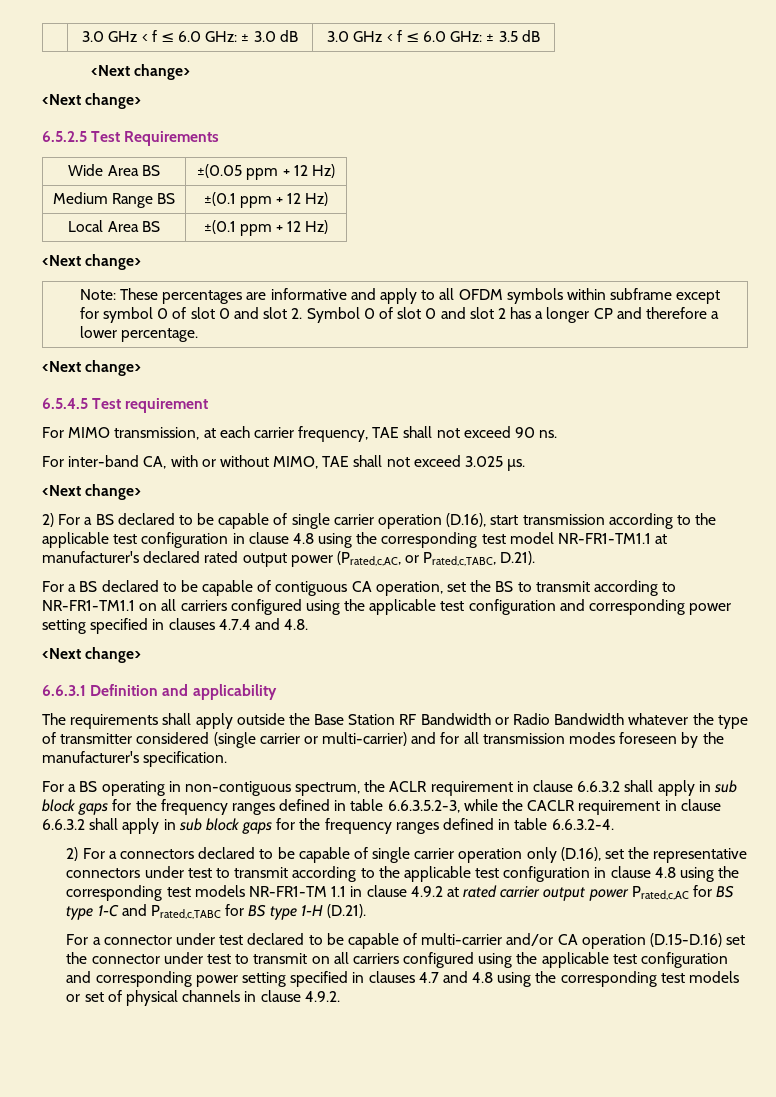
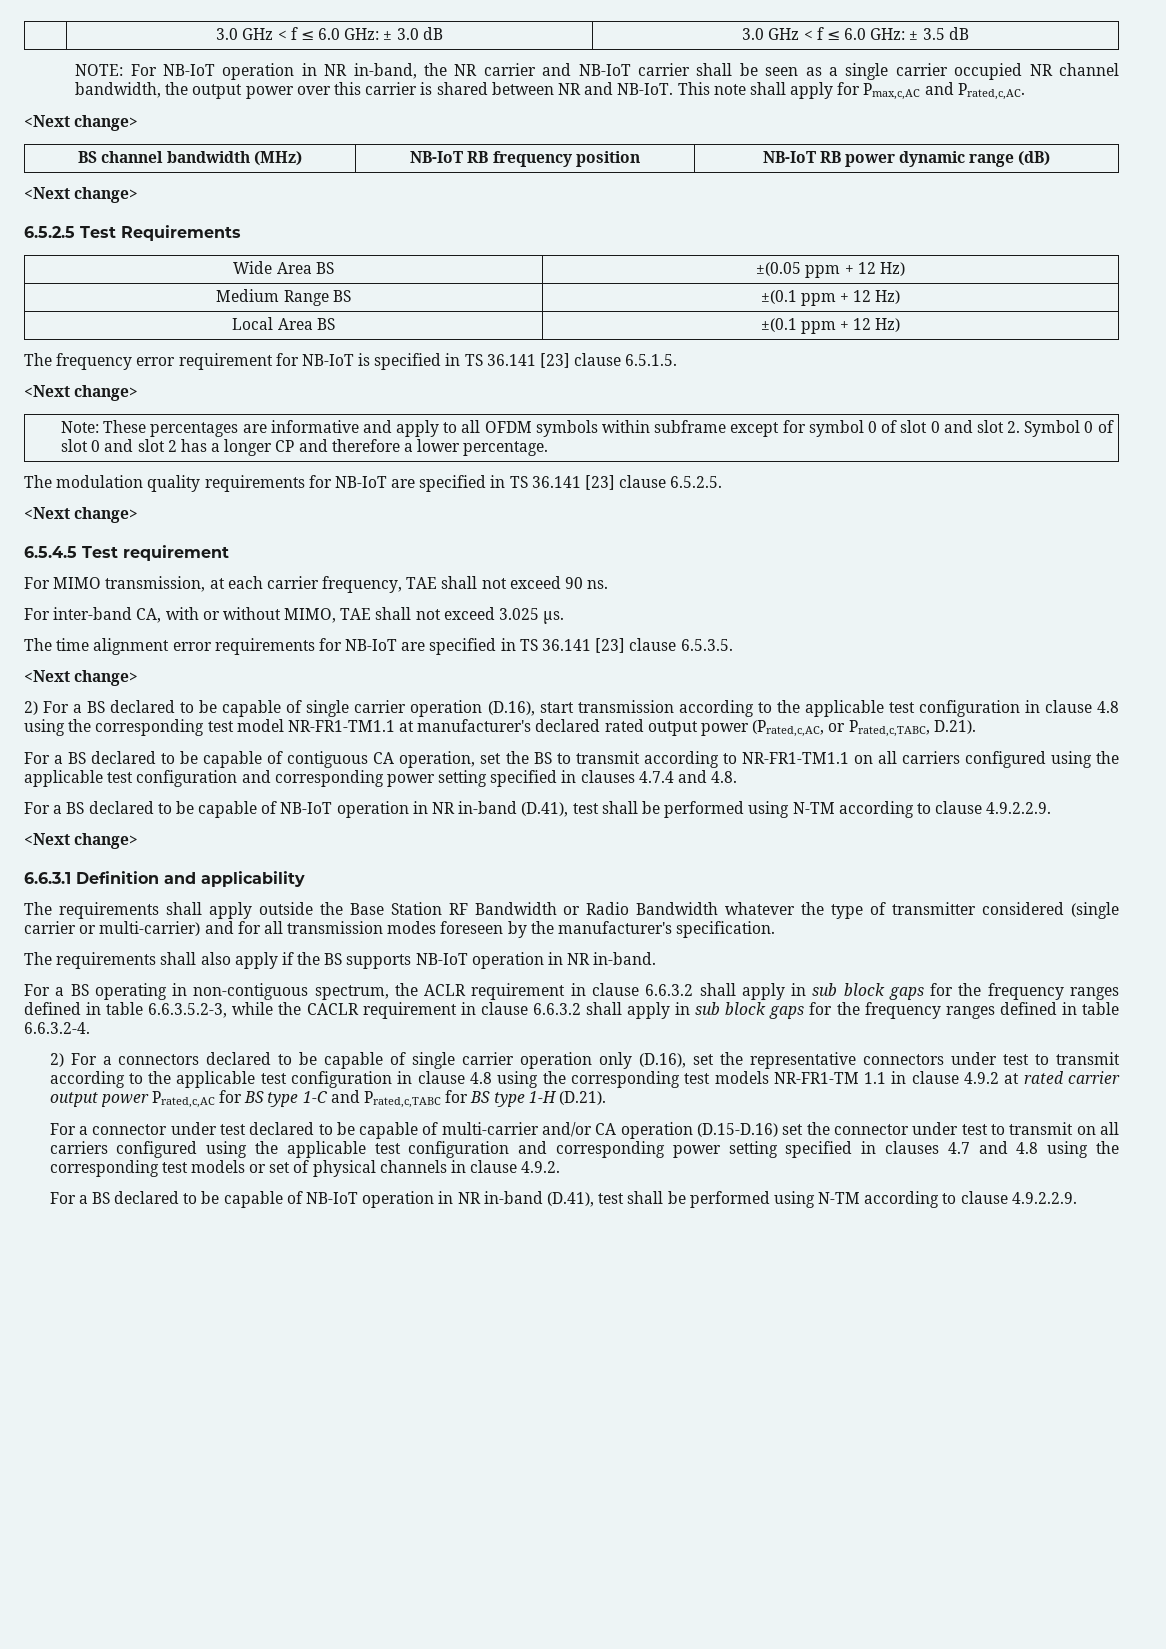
[90,64,191,80] <Next change> -> [75,63,1120,80] [75,82,1025,100] [24,115,139,131] [78,151,302,166] [410,151,640,167] [762,151,1051,167] NOTE: For NB-IoT operation in NR in-band, the NR carrier and NB-IoT carrier shall be seen as a single carrier occupied NR channel bandwidth, the output power over this carrier is shared between NR and NB-IoT. This note shall apply for Pmax,c,AC and Prated,c,AC. // <Next change> // BS channel bandwidth (MHz) | NB-IoT RB frequency position | NB-IoT RB power dynamic range (dB)
(329, 227) none -> [24,353,678,370] // The frequency error requirement for NB-IoT is specified in TS 36.141 [23] clause 6.5.1.5.
(199, 335) none -> [24,475,723,492] // The modulation quality requirements for NB-IoT are specified in TS 36.141 [23] clause 6.5.2.5.
(526, 465) none -> [24,638,733,655] // The time alignment error requirements for NB-IoT are specified in TS 36.141 [23] clause 6.5.3.5.
(309, 624) none -> [24,801,1052,818] // For a BS declared to be capable of NB-IoT operation in NR in-band (D.41), test shall be performed using N-TM according to clause 4.9.2.2.9.
(228, 759) none -> [24,952,657,969] // The requirements shall also apply if the BS supports NB-IoT operation in NR in-band.
(340, 996) none -> [49,1191,1077,1208] // For a BS declared to be capable of NB-IoT operation in NR in-band (D.41), test shall be performed using N-TM according to clause 4.9.2.2.9.

